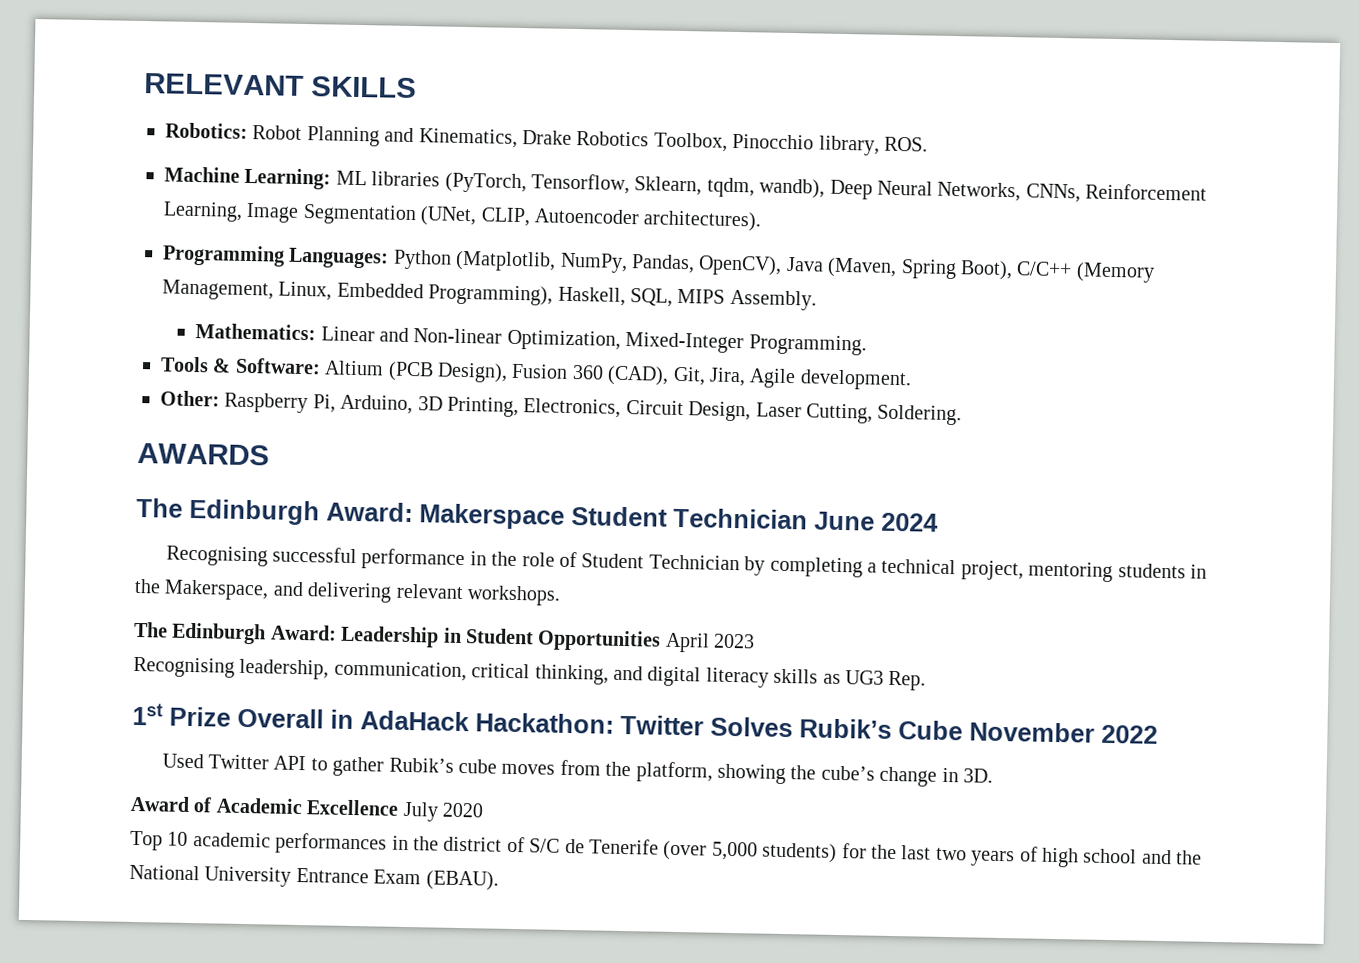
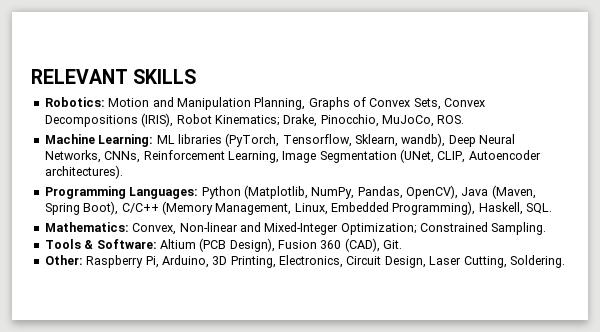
[252,125,880,156] Robot Planning and Kinematics, Drake Robotics Toolbox, Pinocchio library, -> [108,97,486,110] [44,113,434,127] Motion and Manipulation Planning, Graphs of Convex Sets, Convex Decompositions (IRIS), Robot Kinematics; Drake, Pinocchio, MuJoCo,
[706,177,755,198] tqdm, -> (398, 140) none
[630,288,817,311] [195,323,867,356] SQL, MIPS Assembly. // Mathematics: Linear and Non-linear Optimization, Mixed-Integer Programming. -> [526,203,553,214] [44,222,547,235] SQL. // Mathematics: Convex, Non-linear and Mixed-Integer Optimization; Constrained Sampling.
[672,366,912,391] Git, Jira, Agile development. -> [383,240,403,249] Git.
[137,442,270,466] [136,497,939,532] [165,545,1208,583] [134,578,561,606] [134,621,756,653] [133,656,927,691] [132,702,1158,744] [161,753,994,787] [130,795,484,822] [130,830,1203,868] [129,864,499,891] // AWARDS // The Edinburgh Award: Makerspace Student Technician June 2024 // Recognising successful performance in the role of Student Technician by completing a technical project, mentoring students in the Makerspace, and delivering relevant workshops. // The Edinburgh Award: Leadership in Student Opportunities April 2023 // Recognising leadership, communication, critical thinking, and digital literacy skills as UG3 Rep. // 1st Prize Overall in AdaHack Hackathon: Twitter Solves Rubik’s Cube November 2022 // Used Twitter API to gather Rubik’s cube moves from the platform, showing the cube’s change in 3D. // Award of Academic Excellence July 2020 // Top 10 academic performances in the district of S/C de Tenerife (over 5,000 students) for the last two years of high school and the National University Entrance Exam (EBAU). -> (565, 261) none

